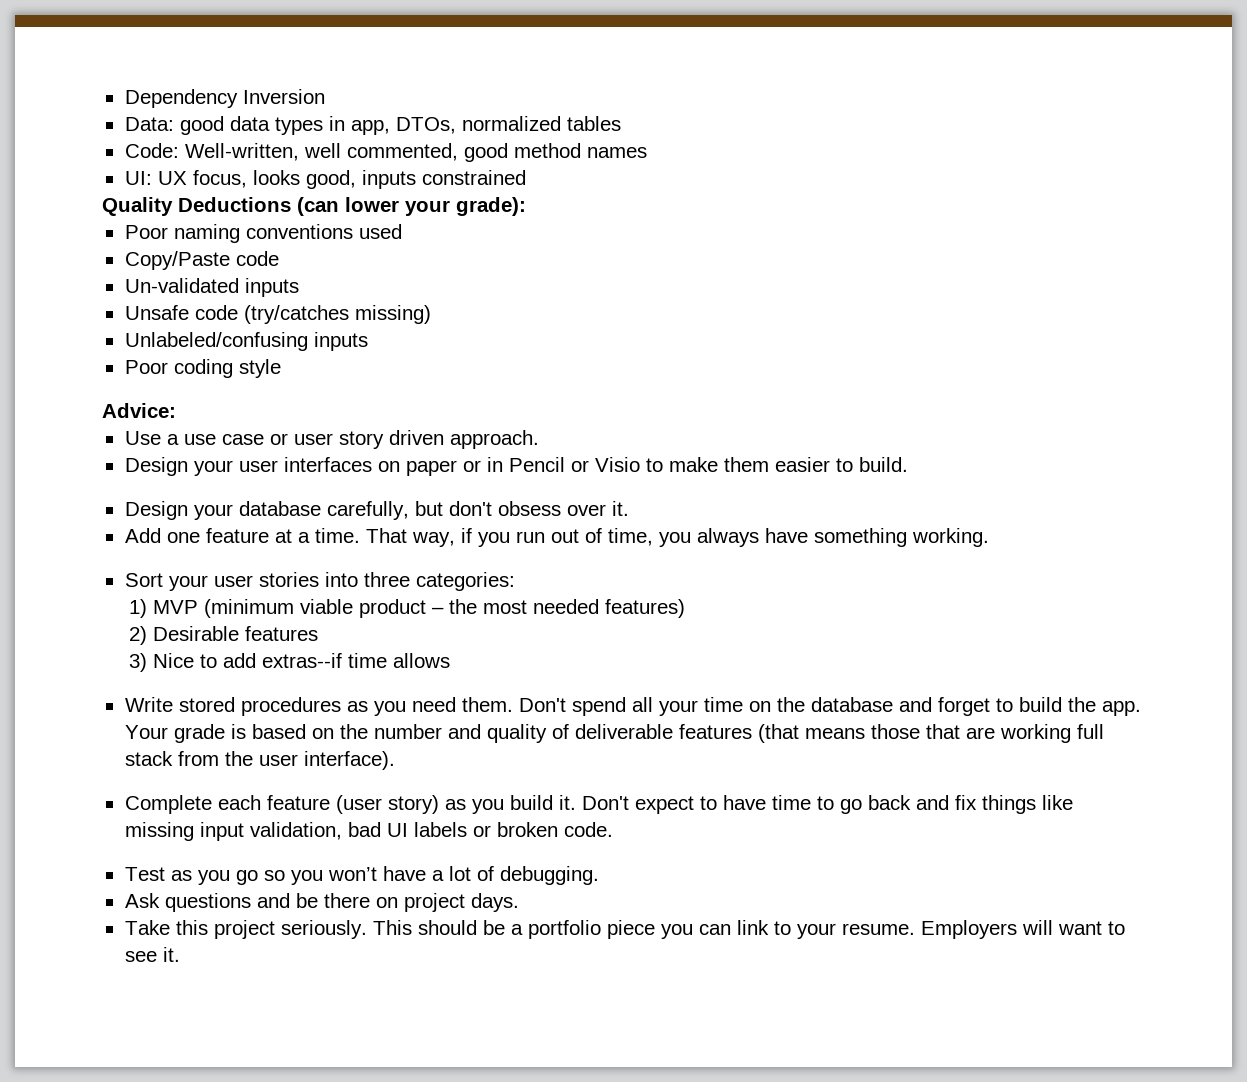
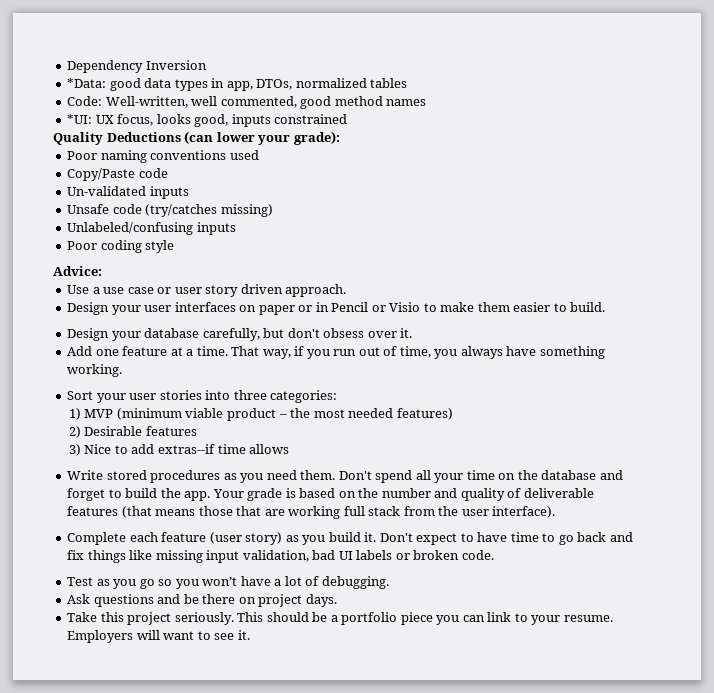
[124,117,174,131] Data: -> [67,78,107,88] *Data:
[124,171,152,185] UI: -> [67,114,93,124] *UI:

